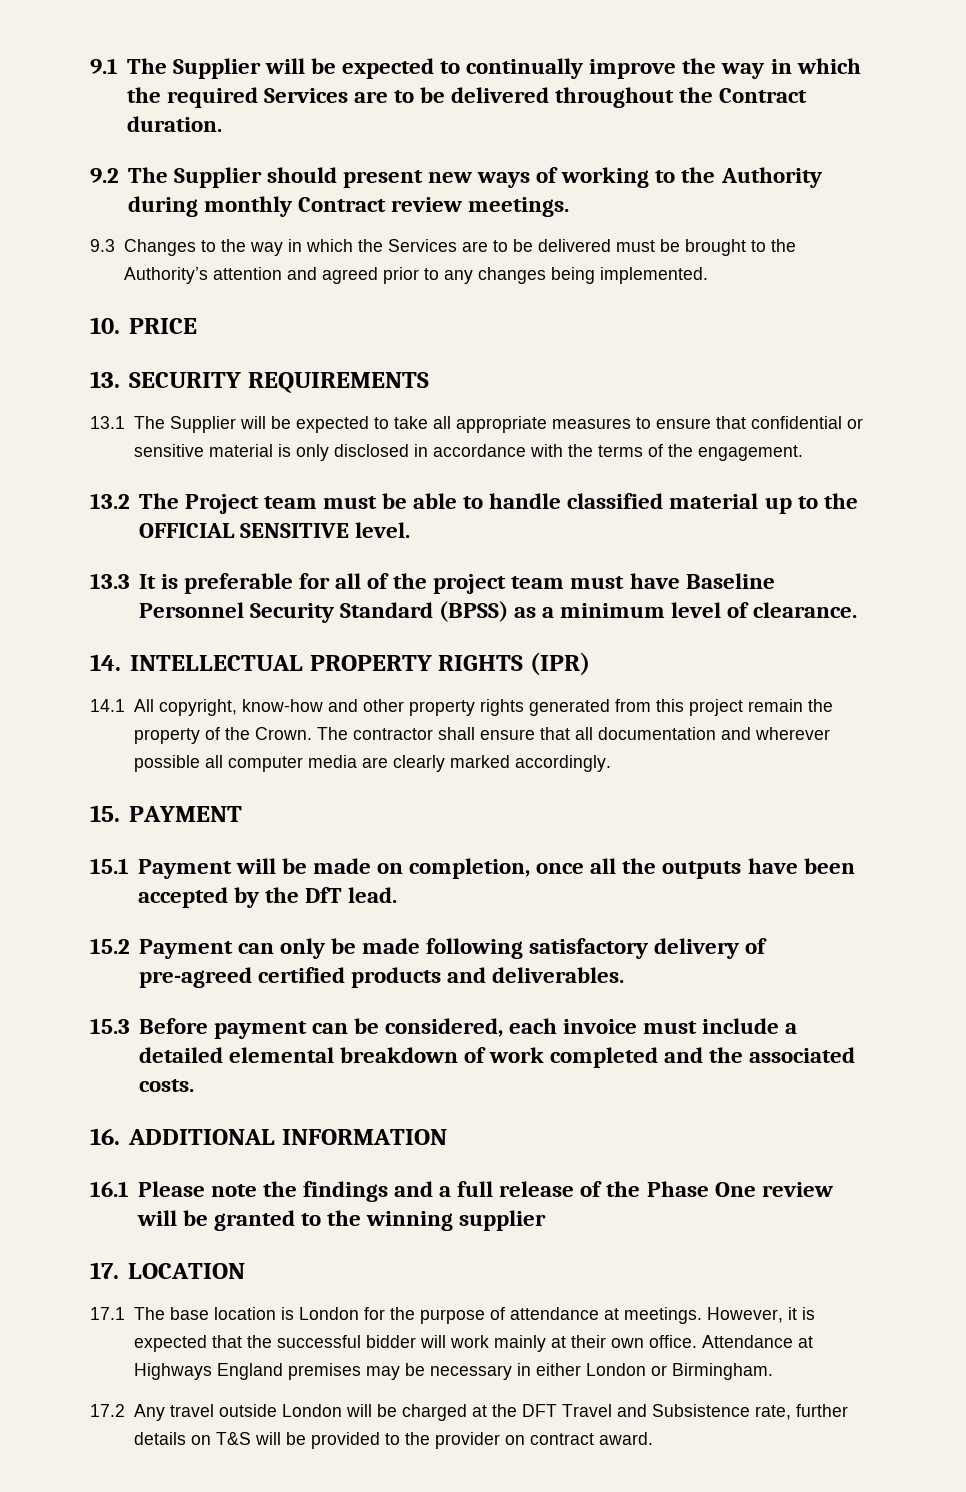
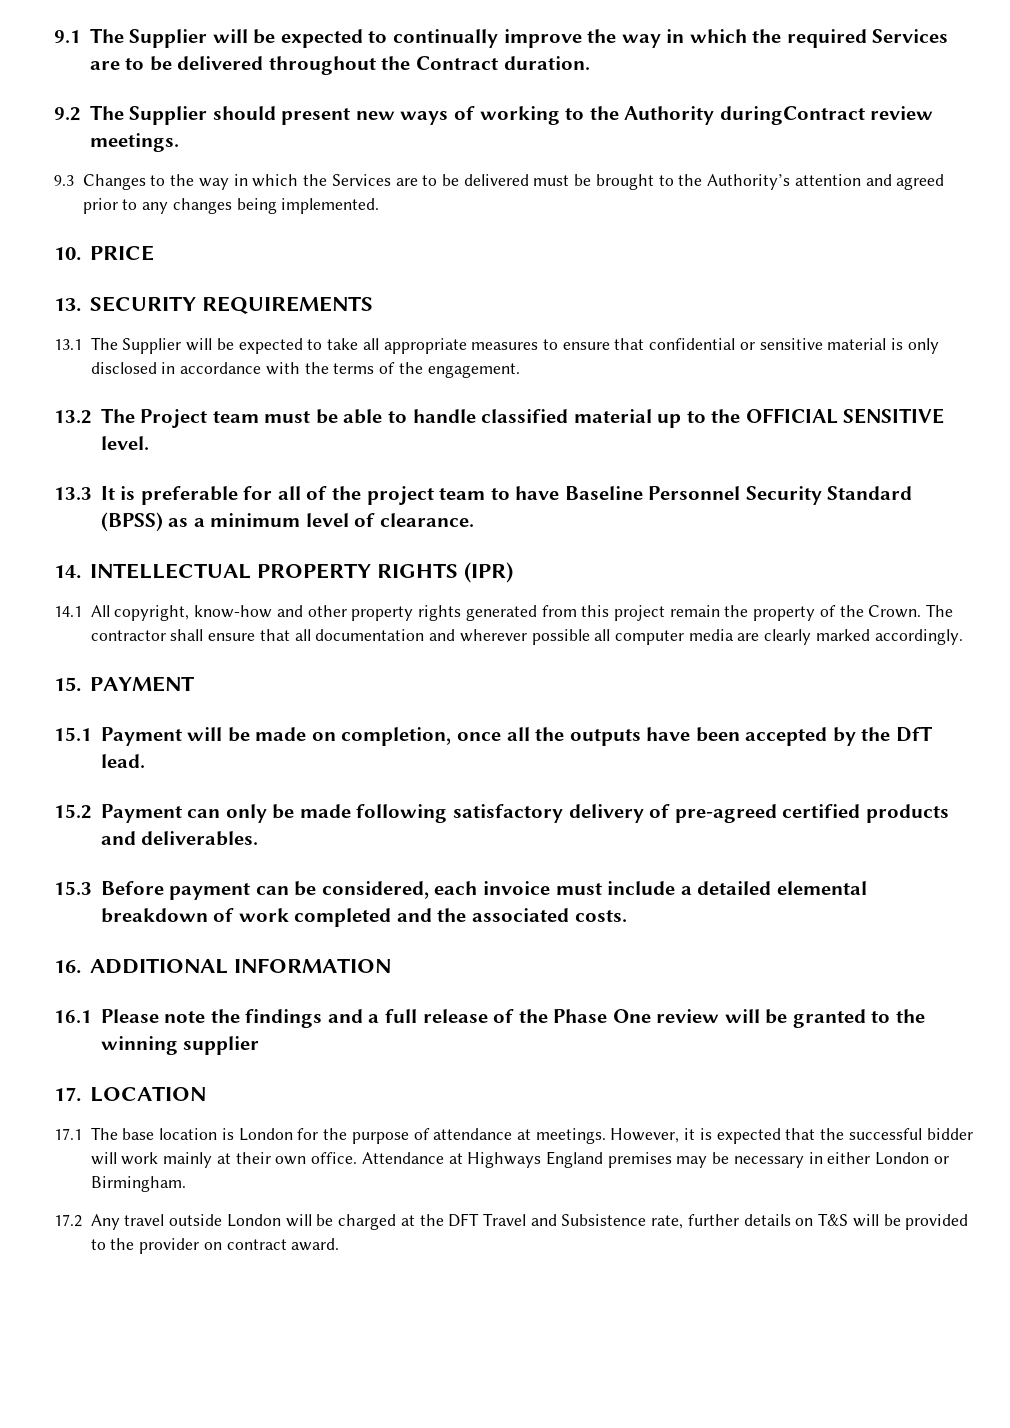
[127,196,386,217] during monthly Contract -> [719,106,865,125] duringContract
[570,576,625,589] must -> [490,487,510,500] to

